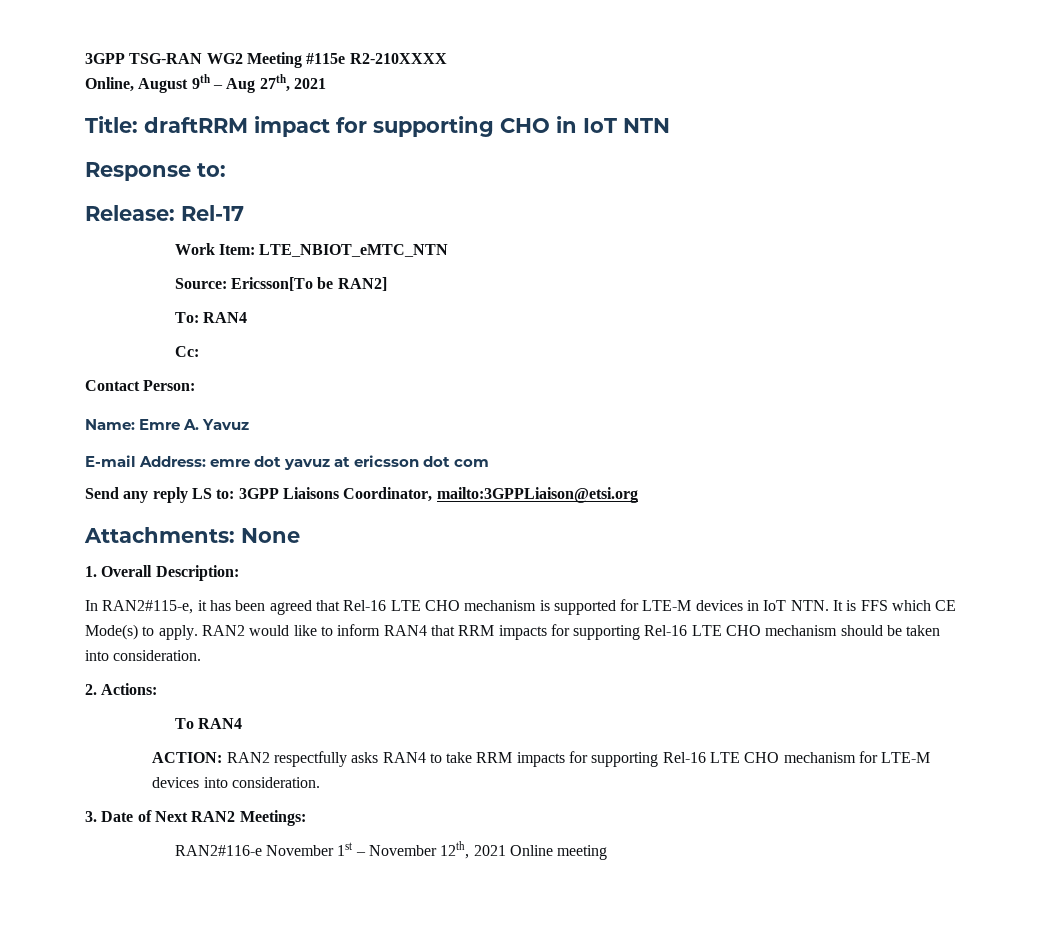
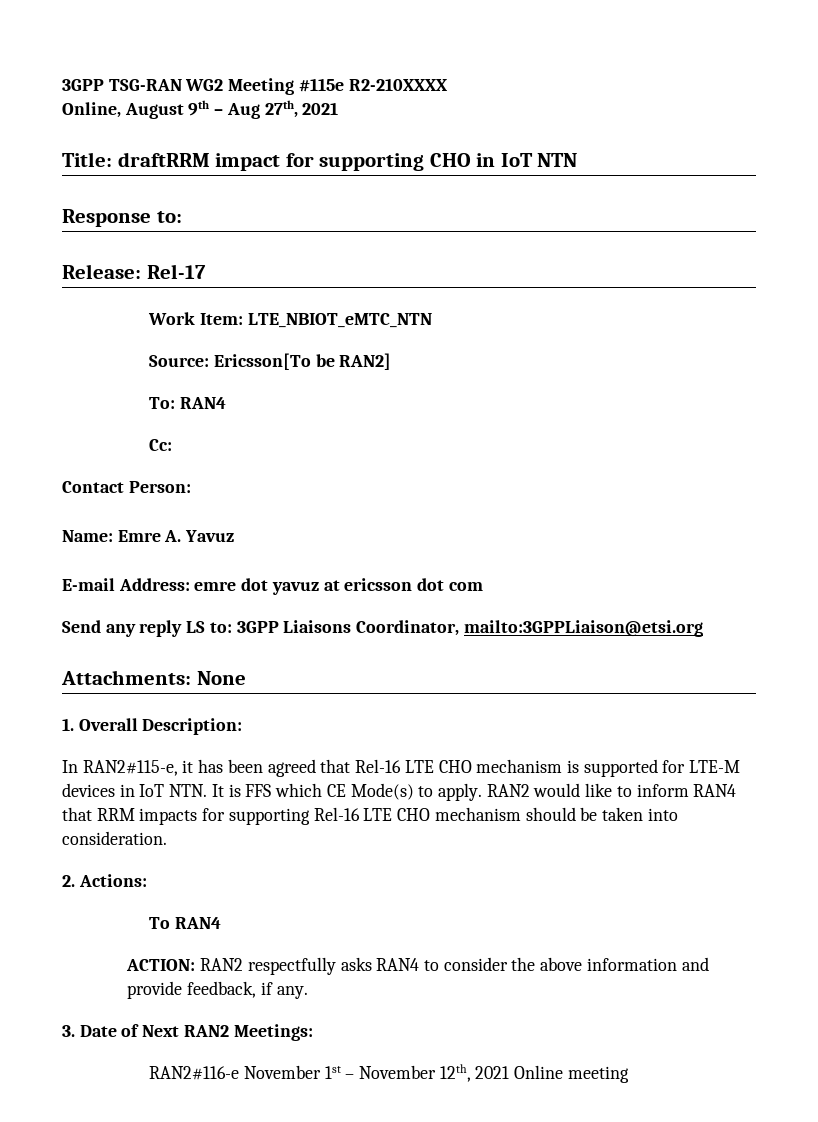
[446,751,931,767] [152,777,320,788] take RRM impacts for supporting Rel-16 LTE CHO mechanism for LTE-M devices into consideration. -> [443,957,709,971] [127,981,308,999] consider the above information and provide feedback, if any.

